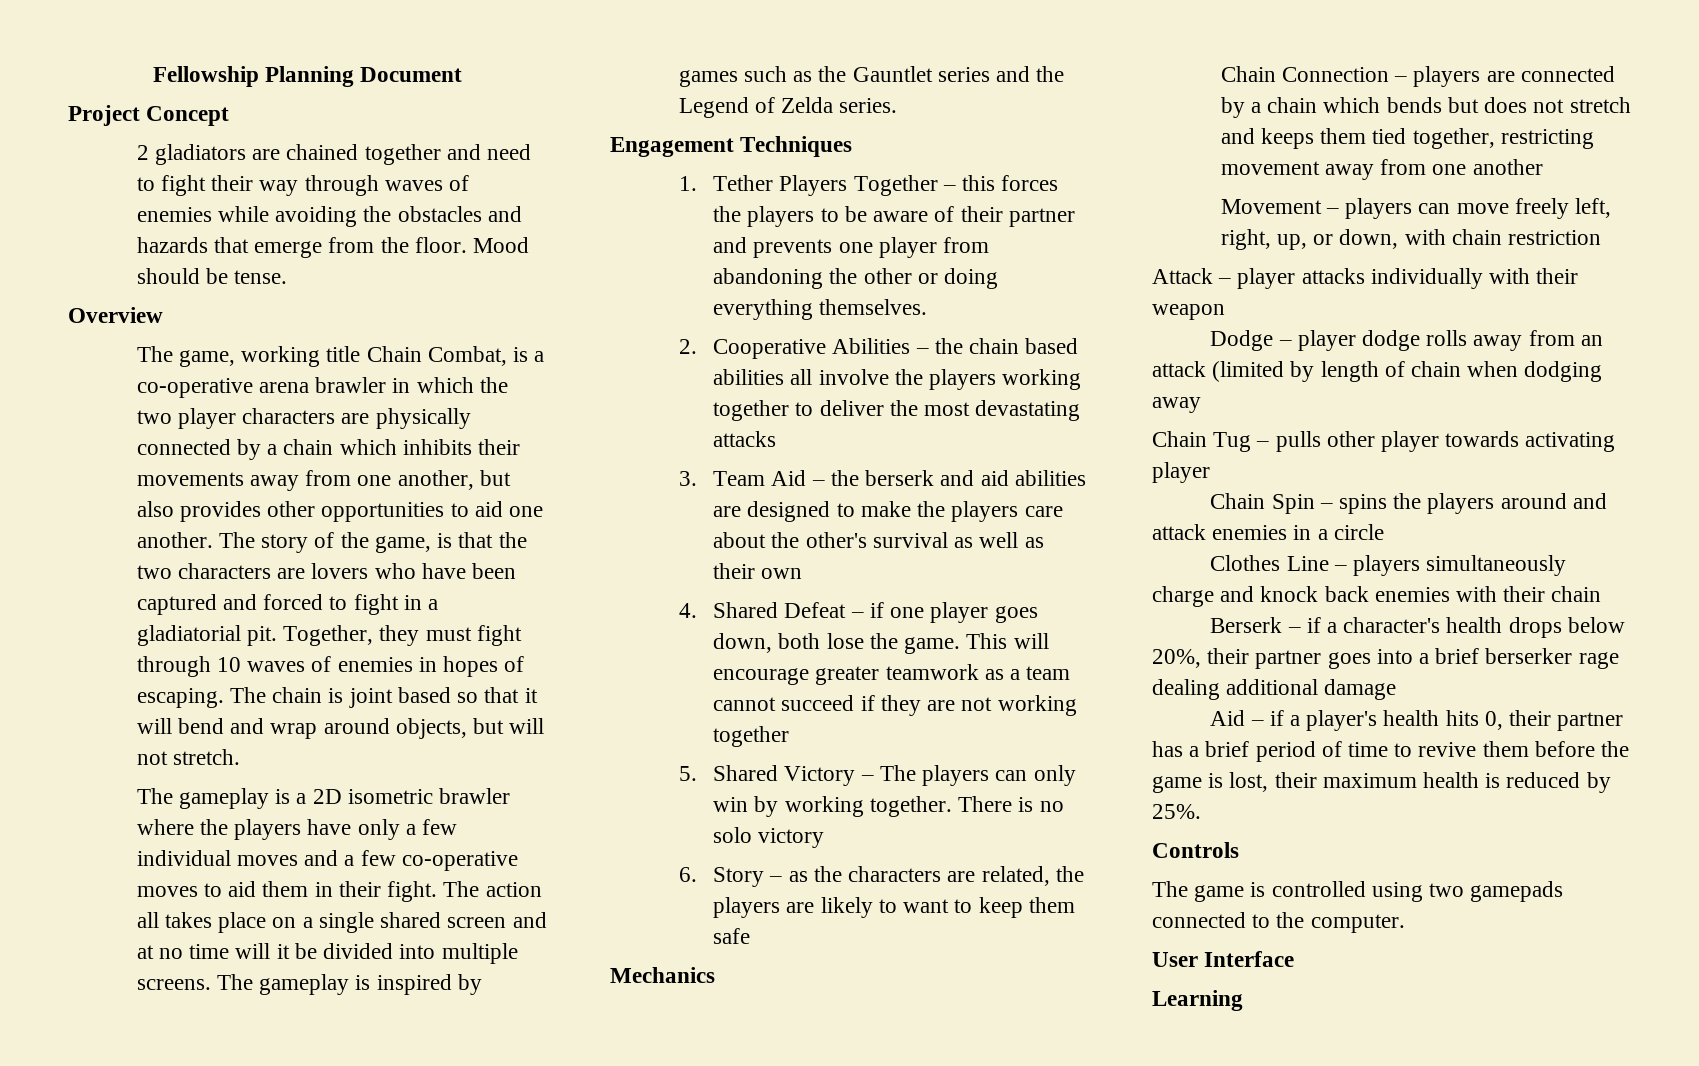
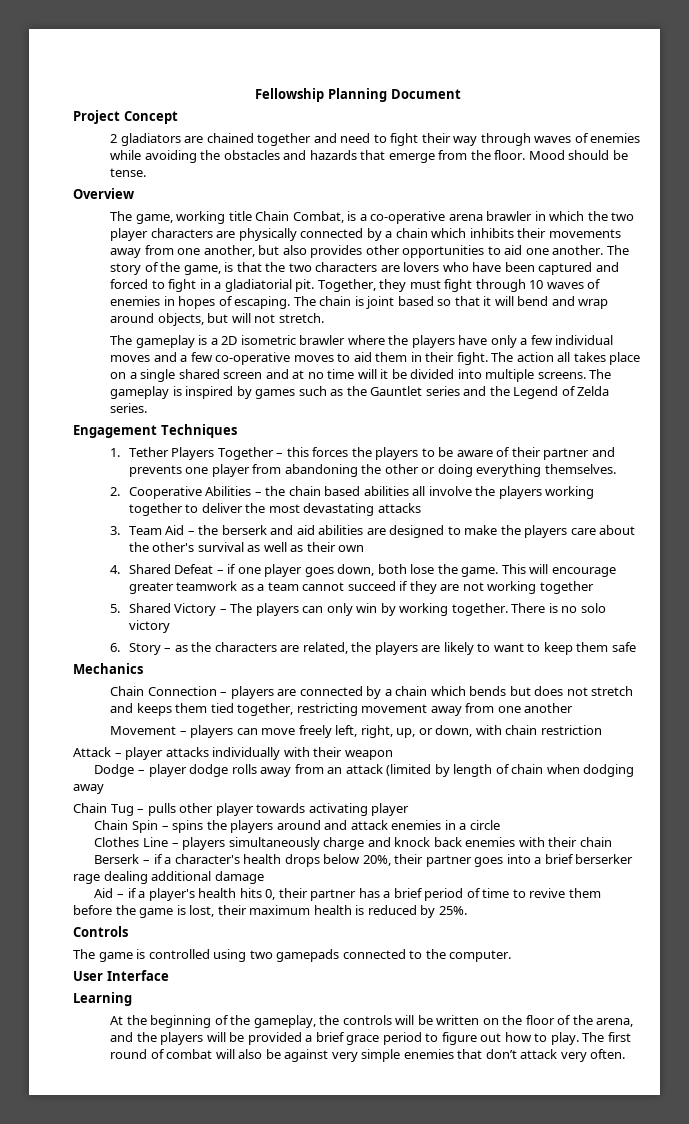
(1243, 1000) none -> [110,1015,634,1028] [110,1032,631,1045] [110,1049,626,1062] // At the beginning of the gameplay, the controls will be written on the floor of the arena, and the players will be provided a brief grace period to figure out how to play. The first round of combat will also be against very simple enemies that don’t attack very often.

